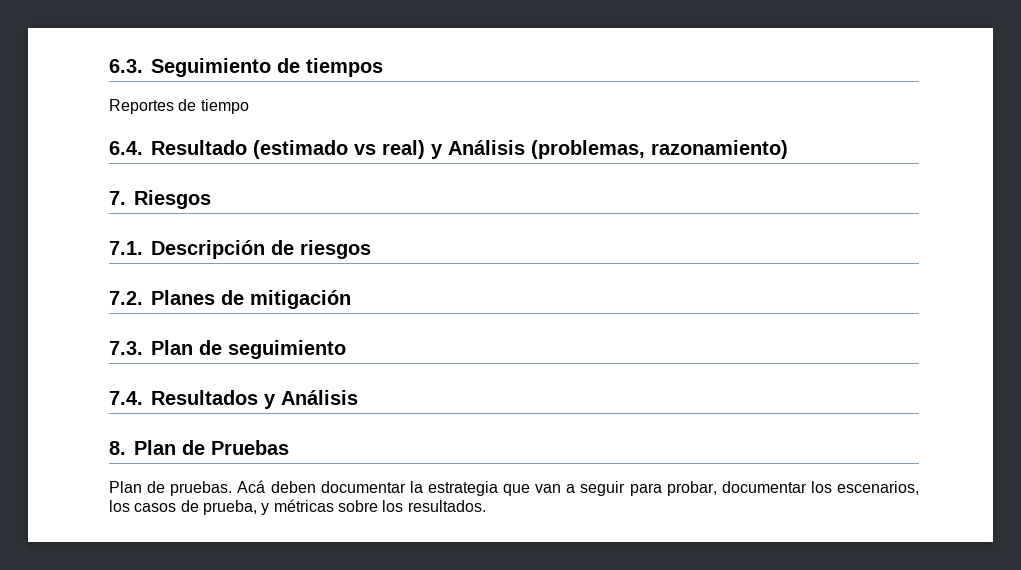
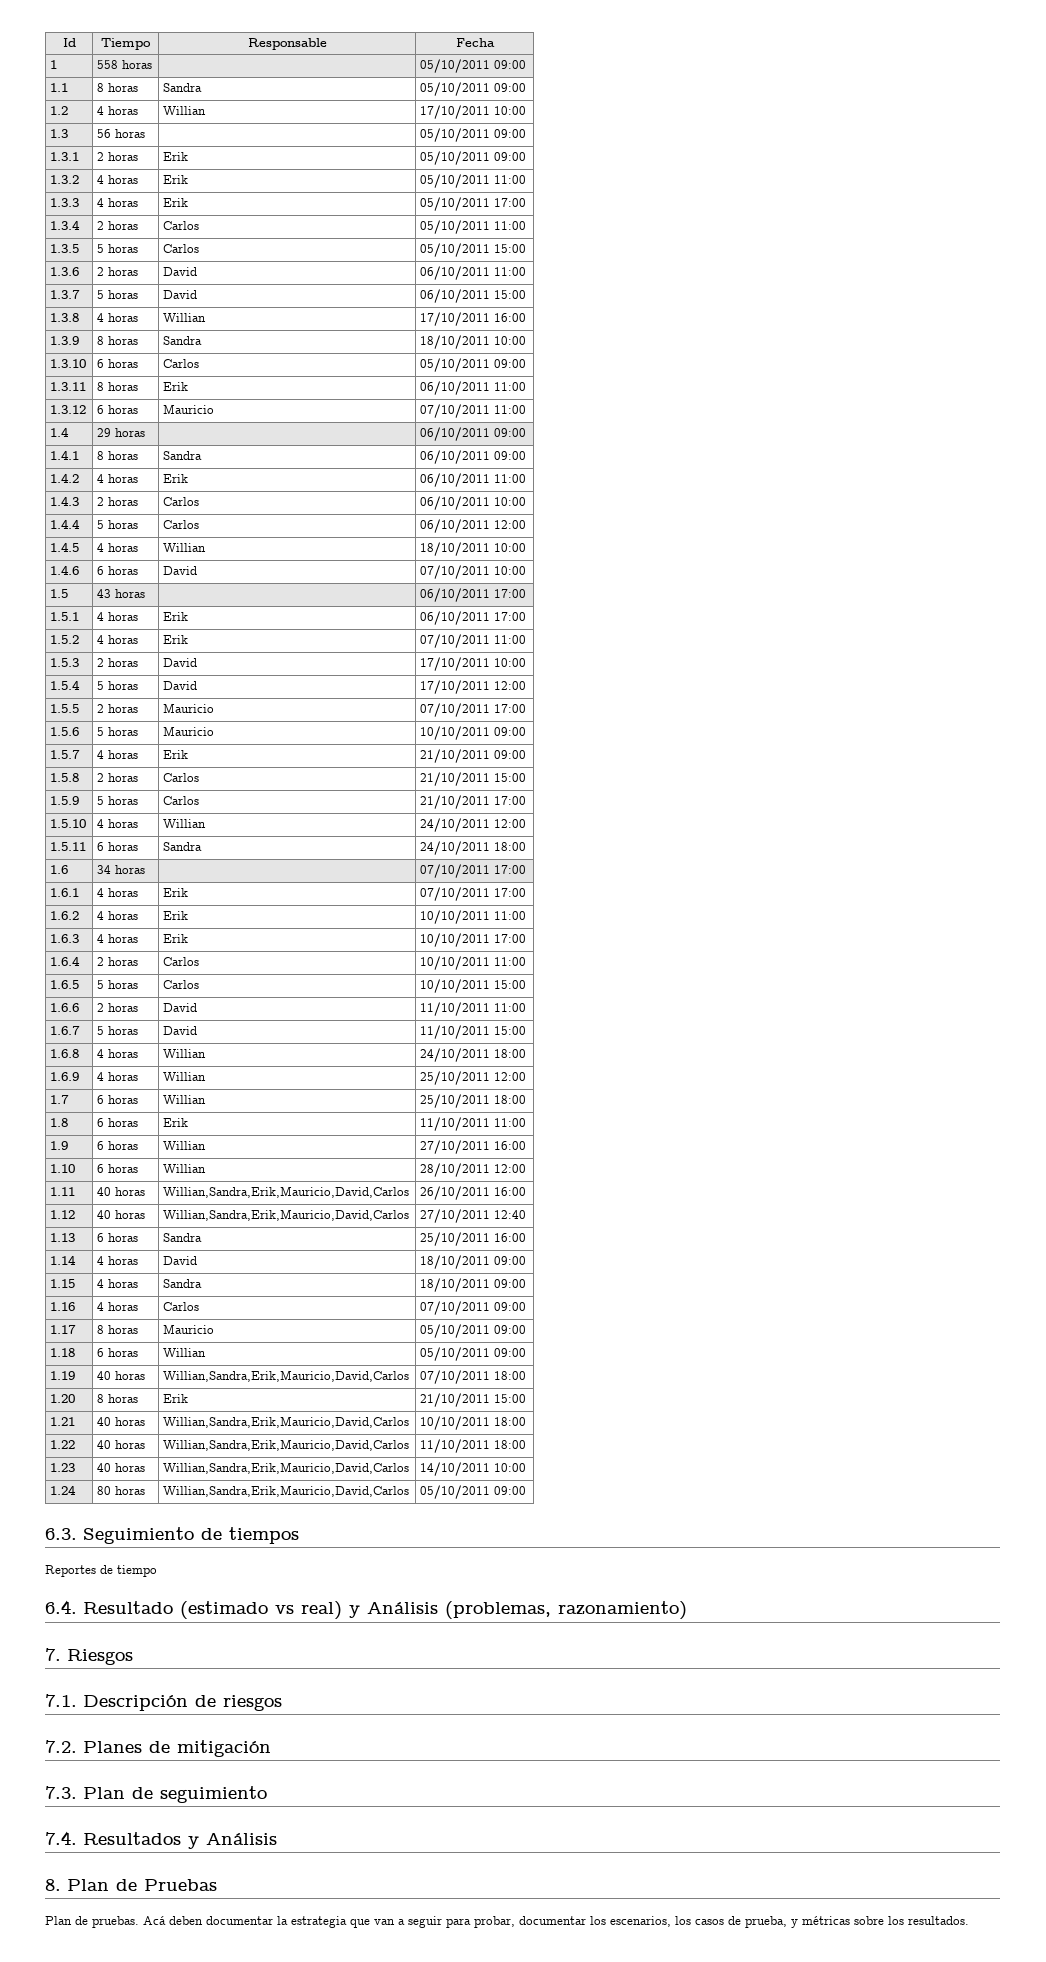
(109, 66) none -> [62,38,76,47] [101,38,151,50] [247,38,327,50] [455,38,495,47] [50,60,58,69] [97,60,153,69] [420,59,527,73] [50,83,69,92] [97,83,139,92] [163,83,203,92] [420,82,527,96] [50,106,69,115] [97,106,139,115] [163,106,207,115] [420,105,527,119] [50,129,69,138] [97,129,146,138] [420,128,527,142] [50,152,80,161] [97,152,139,161] [163,152,189,161] [420,151,527,165] [50,175,80,184] [97,175,139,184] [163,175,189,184] [420,174,527,188] [50,198,80,207] [97,198,139,207] [163,198,189,207] [420,197,527,211] [50,220,81,230] [97,221,139,230] [163,221,200,230] [420,220,527,234] [50,244,80,253] [97,244,139,253] [163,244,200,253] [420,243,527,257] [50,267,80,276] [97,267,139,276] [163,267,198,276] [420,266,527,280] [50,290,81,299] [97,290,139,299] [163,290,198,299] [420,289,527,303] [50,313,80,322] [97,313,139,322] [163,313,207,322] [420,312,527,326] [50,336,80,345] [97,336,139,345] [163,336,203,345] [420,335,527,349] [50,359,87,368] [97,359,139,368] [163,359,200,368] [420,358,527,372] [50,382,87,391] [97,382,139,391] [163,382,189,391] [420,381,527,395] [50,405,87,414] [97,405,139,414] [163,404,215,414] [420,404,527,418] [50,427,70,437] [97,428,146,437] [420,427,527,441] [50,450,80,460] [97,451,139,460] [163,451,203,460] [420,450,527,464] [50,473,80,483] [97,474,139,483] [163,474,189,483] [420,473,527,487] [50,496,80,506] [97,497,139,506] [163,497,200,506] [420,496,527,510] [50,519,81,529] [97,520,139,529] [163,520,200,529] [420,519,527,533] [50,542,80,552] [97,543,139,552] [163,543,207,552] [420,542,527,556] [50,565,80,575] [97,566,139,575] [163,566,198,575] [420,565,527,579] [50,589,69,598] [97,589,146,598] [420,588,527,602] [50,612,80,621] [97,612,139,621] [163,612,189,621] [420,611,527,625] [50,635,80,644] [97,635,139,644] [163,635,189,644] [420,634,527,648] [50,658,80,667] [97,658,139,667] [163,658,198,667] [420,657,527,671] [50,680,81,690] [97,681,139,690] [163,681,198,690] [420,680,527,694] [50,704,80,713] [97,704,139,713] [163,703,215,713] [420,703,527,717] [50,727,80,736] [97,727,139,736] [163,726,215,736] [420,726,527,740] [50,750,81,759] [97,750,139,759] [163,750,189,759] [420,749,527,763] [50,773,80,782] [97,773,139,782] [163,773,200,782] [420,772,527,786] [50,796,80,805] [97,796,139,805] [163,796,200,805] [420,795,527,809] [50,819,87,828] [97,819,139,828] [163,819,207,828] [420,818,527,832] [50,842,87,851] [97,842,139,851] [163,842,203,851] [420,841,527,855] [50,865,69,874] [97,865,146,874] [420,864,527,878] [50,888,80,897] [97,888,139,897] [163,888,189,897] [420,887,527,901] [50,911,80,920] [97,911,139,920] [163,911,189,920] [420,910,527,924] [50,934,80,943] [97,934,139,943] [163,934,189,943] [420,933,527,947] [50,956,81,966] [97,957,139,966] [163,957,200,966] [420,956,527,970] [50,980,80,989] [97,980,139,989] [163,980,200,989] [420,979,527,993] [50,1003,80,1012] [97,1003,139,1012] [163,1003,198,1012] [420,1002,527,1016] [50,1026,81,1035] [97,1026,139,1035] [163,1026,198,1035] [420,1025,527,1039] [50,1049,80,1058] [97,1049,139,1058] [163,1049,207,1058] [420,1048,527,1062] [50,1072,80,1081] [97,1072,139,1081] [163,1072,207,1081] [420,1071,527,1085] [50,1095,70,1104] [97,1095,139,1104] [163,1095,207,1104] [420,1094,527,1108] [50,1118,69,1127] [97,1118,139,1127] [163,1118,189,1127] [420,1117,527,1131] [50,1141,69,1150] [97,1141,139,1150] [163,1141,207,1150] [420,1140,527,1154] [50,1164,76,1173] [97,1164,139,1173] [163,1164,207,1173] [420,1163,527,1177] [50,1187,76,1196] [97,1187,146,1196] [163,1186,410,1198] [420,1186,527,1200] [50,1210,76,1219] [97,1210,146,1219] [163,1209,410,1221] [420,1209,527,1223] [50,1233,76,1242] [97,1233,139,1242] [163,1233,203,1242] [420,1232,527,1246] [50,1255,77,1265] [97,1256,139,1265] [163,1256,198,1265] [420,1255,527,1269] [50,1279,76,1288] [97,1279,139,1288] [163,1279,203,1288] [420,1278,527,1292] [50,1302,76,1311] [97,1302,139,1311] [163,1302,200,1311] [420,1301,527,1315] [50,1325,77,1334] [97,1325,139,1334] [163,1324,215,1334] [420,1324,527,1338] [50,1348,76,1357] [97,1348,139,1357] [163,1348,207,1357] [420,1347,527,1361] [50,1371,76,1380] [97,1371,146,1380] [163,1370,410,1382] [420,1370,527,1384] [50,1394,76,1403] [97,1394,139,1403] [163,1394,189,1403] [420,1393,527,1407] [50,1417,76,1426] [97,1417,146,1426] [163,1416,410,1428] [420,1416,527,1430] [50,1440,76,1449] [97,1440,146,1449] [163,1439,410,1451] [420,1439,527,1453] [50,1463,76,1472] [97,1463,146,1472] [163,1462,410,1474] [420,1462,527,1476] [50,1485,77,1495] [97,1486,146,1495] [163,1485,410,1497] [420,1485,527,1499] Id | Tiempo | Responsable | Fecha // 1 | 558 horas | | 05/10/2011 09:00 // 1.1 | 8 horas | Sandra | 05/10/2011 09:00 // 1.2 | 4 horas | Willian | 17/10/2011 10:00 // 1.3 | 56 horas | | 05/10/2011 09:00 // 1.3.1 | 2 horas | Erik | 05/10/2011 09:00 // 1.3.2 | 4 horas | Erik | 05/10/2011 11:00 // 1.3.3 | 4 horas | Erik | 05/10/2011 17:00 // 1.3.4 | 2 horas | Carlos | 05/10/2011 11:00 // 1.3.5 | 5 horas | Carlos | 05/10/2011 15:00 // 1.3.6 | 2 horas | David | 06/10/2011 11:00 // 1.3.7 | 5 horas | David | 06/10/2011 15:00 // 1.3.8 | 4 horas | Willian | 17/10/2011 16:00 // 1.3.9 | 8 horas | Sandra | 18/10/2011 10:00 // 1.3.10 | 6 horas | Carlos | 05/10/2011 09:00 // 1.3.11 | 8 horas | Erik | 06/10/2011 11:00 // 1.3.12 | 6 horas | Mauricio | 07/10/2011 11:00 // 1.4 | 29 horas | | 06/10/2011 09:00 // 1.4.1 | 8 horas | Sandra | 06/10/2011 09:00 // 1.4.2 | 4 horas | Erik | 06/10/2011 11:00 // 1.4.3 | 2 horas | Carlos | 06/10/2011 10:00 // 1.4.4 | 5 horas | Carlos | 06/10/2011 12:00 // 1.4.5 | 4 horas | Willian | 18/10/2011 10:00 // 1.4.6 | 6 horas | David | 07/10/2011 10:00 // 1.5 | 43 horas | | 06/10/2011 17:00 // 1.5.1 | 4 horas | Erik | 06/10/2011 17:00 // 1.5.2 | 4 horas | Erik | 07/10/2011 11:00 // 1.5.3 | 2 horas | David | 17/10/2011 10:00 // 1.5.4 | 5 horas | David | 17/10/2011 12:00 // 1.5.5 | 2 horas | Mauricio | 07/10/2011 17:00 // 1.5.6 | 5 horas | Mauricio | 10/10/2011 09:00 // 1.5.7 | 4 horas | Erik | 21/10/2011 09:00 // 1.5.8 | 2 horas | Carlos | 21/10/2011 15:00 // 1.5.9 | 5 horas | Carlos | 21/10/2011 17:00 // 1.5.10 | 4 horas | Willian | 24/10/2011 12:00 // 1.5.11 | 6 horas | Sandra | 24/10/2011 18:00 // 1.6 | 34 horas | | 07/10/2011 17:00 // 1.6.1 | 4 horas | Erik | 07/10/2011 17:00 // 1.6.2 | 4 horas | Erik | 10/10/2011 11:00 // 1.6.3 | 4 horas | Erik | 10/10/2011 17:00 // 1.6.4 | 2 horas | Carlos | 10/10/2011 11:00 // 1.6.5 | 5 horas | Carlos | 10/10/2011 15:00 // 1.6.6 | 2 horas | David | 11/10/2011 11:00 // 1.6.7 | 5 horas | David | 11/10/2011 15:00 // 1.6.8 | 4 horas | Willian | 24/10/2011 18:00 // 1.6.9 | 4 horas | Willian | 25/10/2011 12:00 // 1.7 | 6 horas | Willian | 25/10/2011 18:00 // 1.8 | 6 horas | Erik | 11/10/2011 11:00 // 1.9 | 6 horas | Willian | 27/10/2011 16:00 // 1.10 | 6 horas | Willian | 28/10/2011 12:00 // 1.11 | 40 horas | Willian,Sandra,Erik,Mauricio,David,Carlos | 26/10/2011 16:00 // 1.12 | 40 horas | Willian,Sandra,Erik,Mauricio,David,Carlos | 27/10/2011 12:40 // 1.13 | 6 horas | Sandra | 25/10/2011 16:00 // 1.14 | 4 horas | David | 18/10/2011 09:00 // 1.15 | 4 horas | Sandra | 18/10/2011 09:00 // 1.16 | 4 horas | Carlos | 07/10/2011 09:00 // 1.17 | 8 horas | Mauricio | 05/10/2011 09:00 // 1.18 | 6 horas | Willian | 05/10/2011 09:00 // 1.19 | 40 horas | Willian,Sandra,Erik,Mauricio,David,Carlos | 07/10/2011 18:00 // 1.20 | 8 horas | Erik | 21/10/2011 15:00 // 1.21 | 40 horas | Willian,Sandra,Erik,Mauricio,David,Carlos | 10/10/2011 18:00 // 1.22 | 40 horas | Willian,Sandra,Erik,Mauricio,David,Carlos | 11/10/2011 18:00 // 1.23 | 40 horas | Willian,Sandra,Erik,Mauricio,David,Carlos | 14/10/2011 10:00 // 1.24 | 80 horas | Willian,Sandra,Erik,Mauricio,David,Carlos | 05/10/2011 09:00 //

